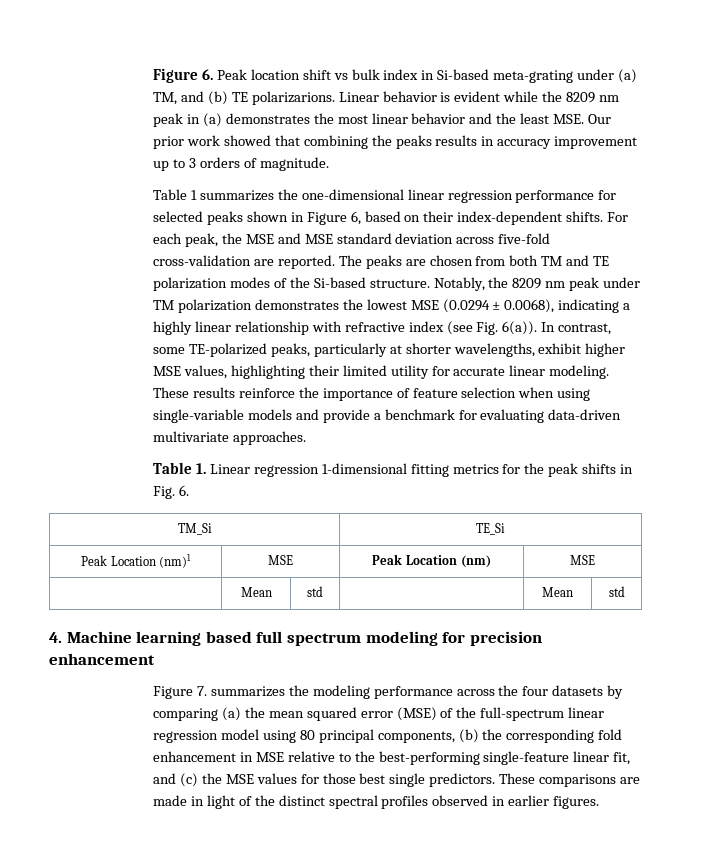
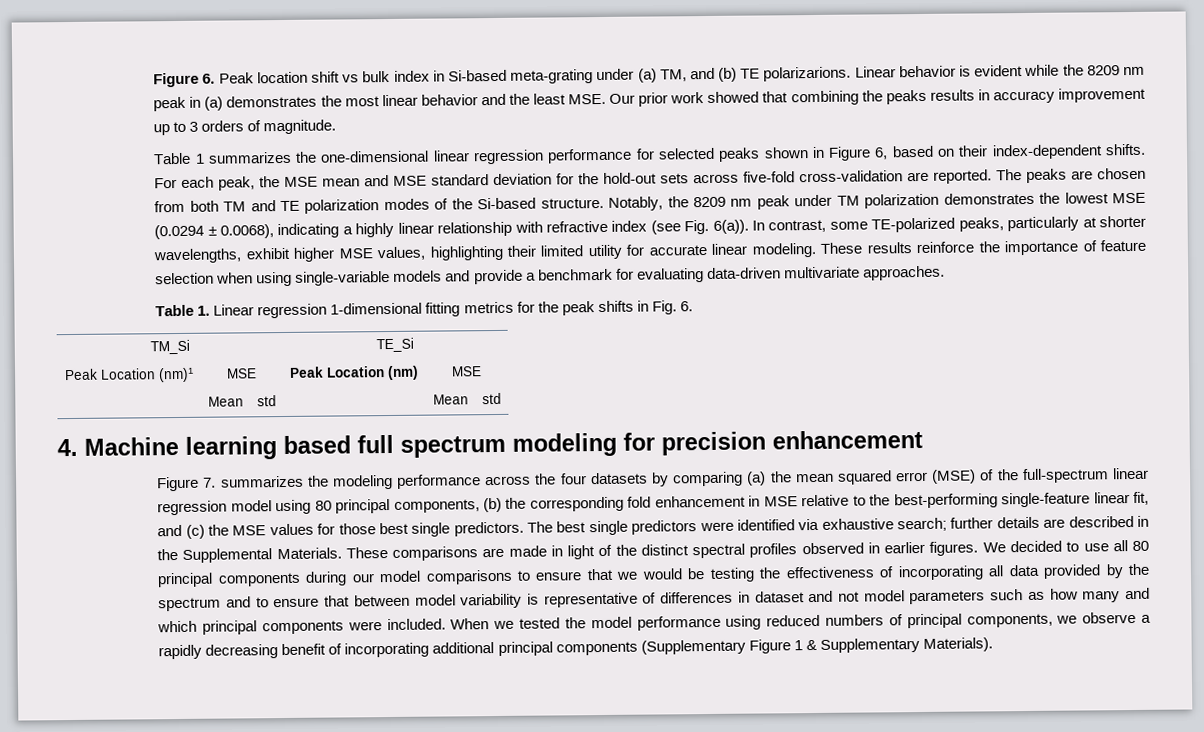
(274, 239) none -> [322,178,361,187] mean
(454, 238) none -> [556,172,690,185] for the hold-out sets
(496, 780) none -> [527,515,1150,536] [157,547,342,563] The best single predictors were identified via exhaustive search; further details are described in the Supplemental Materials.
(600, 802) none -> [982,540,1149,553] [157,563,1150,588] [158,587,1151,612] [157,611,1151,635] [158,637,993,660] We decided to use all 80 principal components during our model comparisons to ensure that we would be testing the effectiveness of incorporating all data provided by the spectrum and to ensure that between model variability is representative of differences in dataset and not model parameters such as how many and which principal components were included. When we tested the model performance using reduced numbers of principal components, we observe a rapidly decreasing benefit of incorporating additional principal components (Supplementary Figure 1 & Supplementary Materials).

